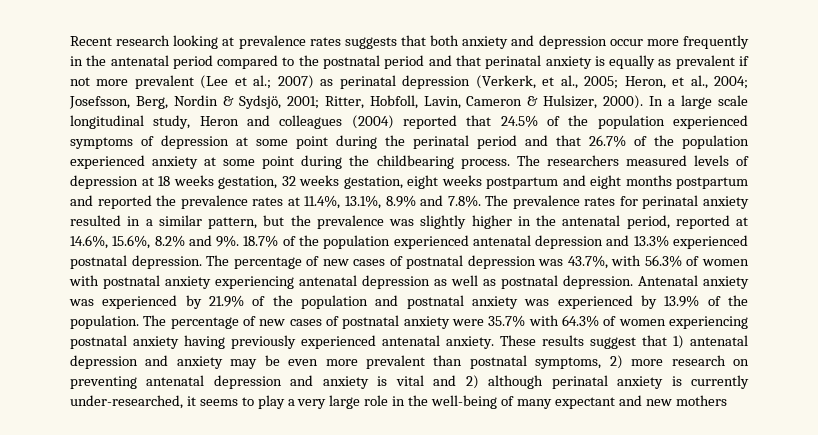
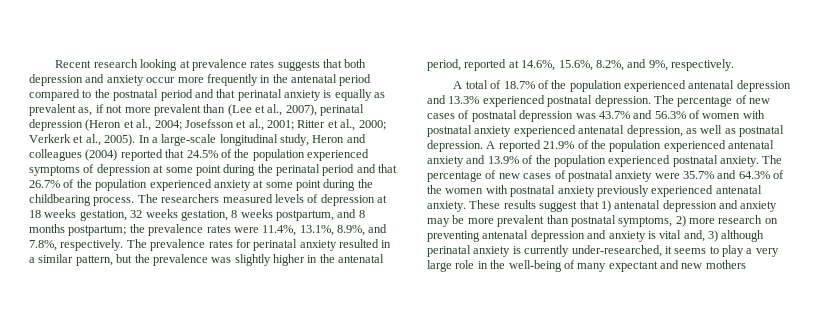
[462,35,607,49] anxiety and depression -> [29,74,144,86] depression and anxiety
(735, 62) none -> [78,107,93,116] as,
(194, 82) none -> [203,104,226,113] than
[253,75,749,89] [69,95,748,109] al.; 2007) as perinatal depression (Verkerk, et al., 2005; Heron, et al., 2004; Josefsson, Berg, Nordin & Sydsjö, 2001; Ritter, Hobfoll, Lavin, Cameron & Hulsizer, 2000). In a large scale -> [267,104,365,116] [29,119,386,131] [29,134,217,146] al., 2007), perinatal depression (Heron et al., 2004; Josefsson et al., 2001; Ritter et al., 2000; Verkerk et al., 2005). In a large-scale
[407,175,748,189] [70,195,152,209] eight weeks postpartum and eight months postpartum and reported -> [231,209,365,221] [29,224,127,236] 8 weeks postpartum, and 8 months postpartum;
[287,197,300,206] at -> [233,227,259,233] were
[385,195,481,207] 8.9% and 7.8%. -> [337,224,388,236] [29,239,124,251] 8.9%, and 7.8%, respectively.
[154,235,240,247] 8.2% and 9%. -> [595,59,734,71] [453,80,502,89] 8.2%, and 9%, respectively. // A total of
[567,255,642,269] 43.7%, with -> [598,110,653,119] 43.7% and
[215,275,430,289] experiencing antenatal depression -> [513,125,683,137] experienced antenatal depression,
[638,275,749,289] [69,295,748,309] [70,315,139,329] Antenatal anxiety was experienced by 21.9% of the population and postnatal anxiety was experienced by 13.9% of the population. -> [486,140,774,152] [427,155,759,167] A reported 21.9% of the population experienced antenatal anxiety and 13.9% of the population experienced postnatal anxiety.
[528,315,559,326] with -> [717,170,737,179] and
[618,316,748,329] [70,335,225,349] women experiencing postnatal anxiety having -> [427,185,595,197] the women with postnatal anxiety
[288,359,319,366] even -> (465, 219) none
[433,375,479,389] and 2) -> [683,230,718,242] and, 3)

